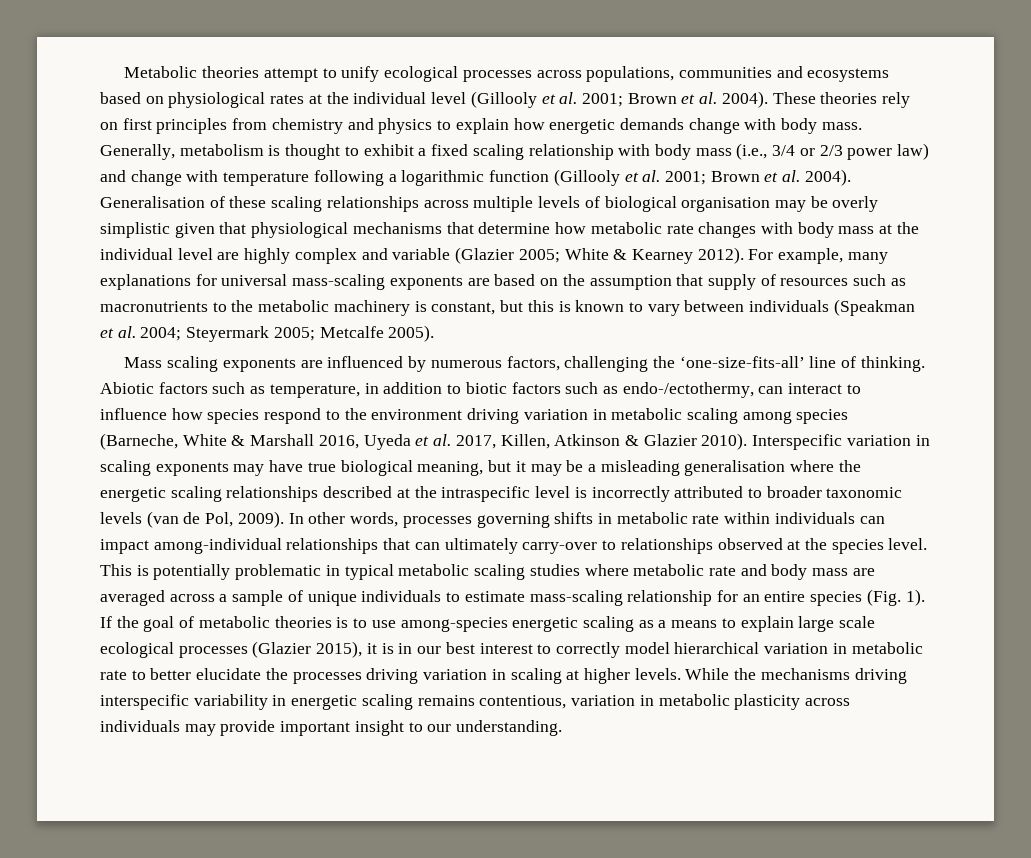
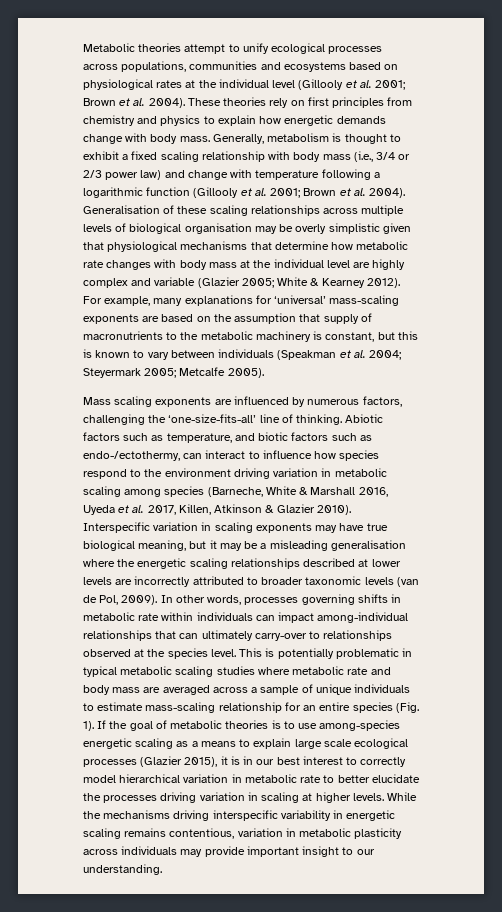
[221,274,288,286] universal -> [274,295,327,304] ‘universal’
[780,274,906,286] resources such as -> (372, 317) none
[364,382,462,394] in addition to -> [234,433,255,441] and
[414,486,587,502] the intraspecific level is -> [371,559,401,567] [83,577,133,585] lower levels are

